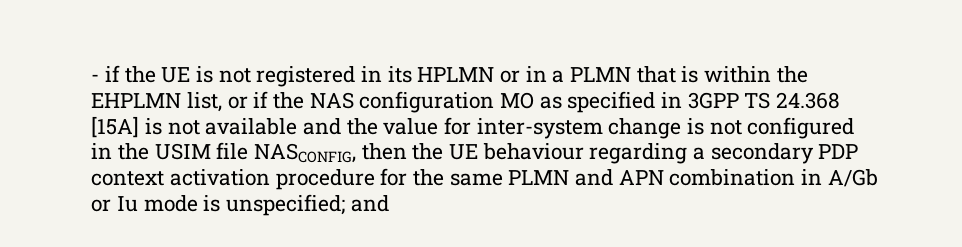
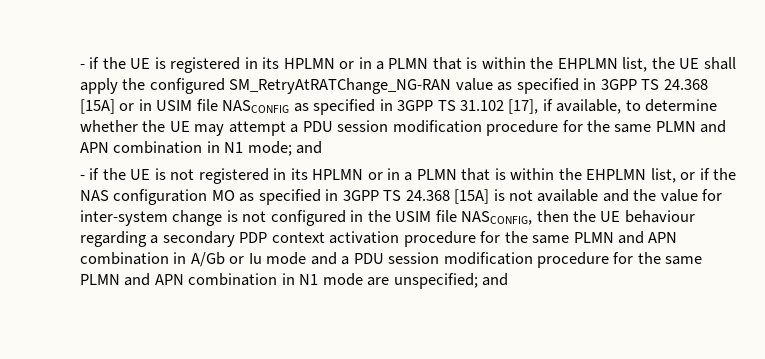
[91,65,213,83] - if the UE is -> [79,57,736,73] [79,78,708,94] [79,99,718,115] [79,120,727,136] [79,141,323,156] [79,168,166,180] - if the UE is registered in its HPLMN or in a PLMN that is within the EHPLMN list, the UE shall apply the configured SM_RetryAtRATChange_NG-RAN value as specified in 3GPP TS 24.368 [15A] or in USIM file NASCONFIG as specified in 3GPP TS 31.102 [17], if available, to determine whether the UE may attempt a PDU session modification procedure for the same PLMN and APN combination in N1 mode; and // - if the UE is
[203,195,221,212] is -> [310,252,703,268] [79,273,390,286] and a PDU session modification procedure for the same PLMN and APN combination in N1 mode are

